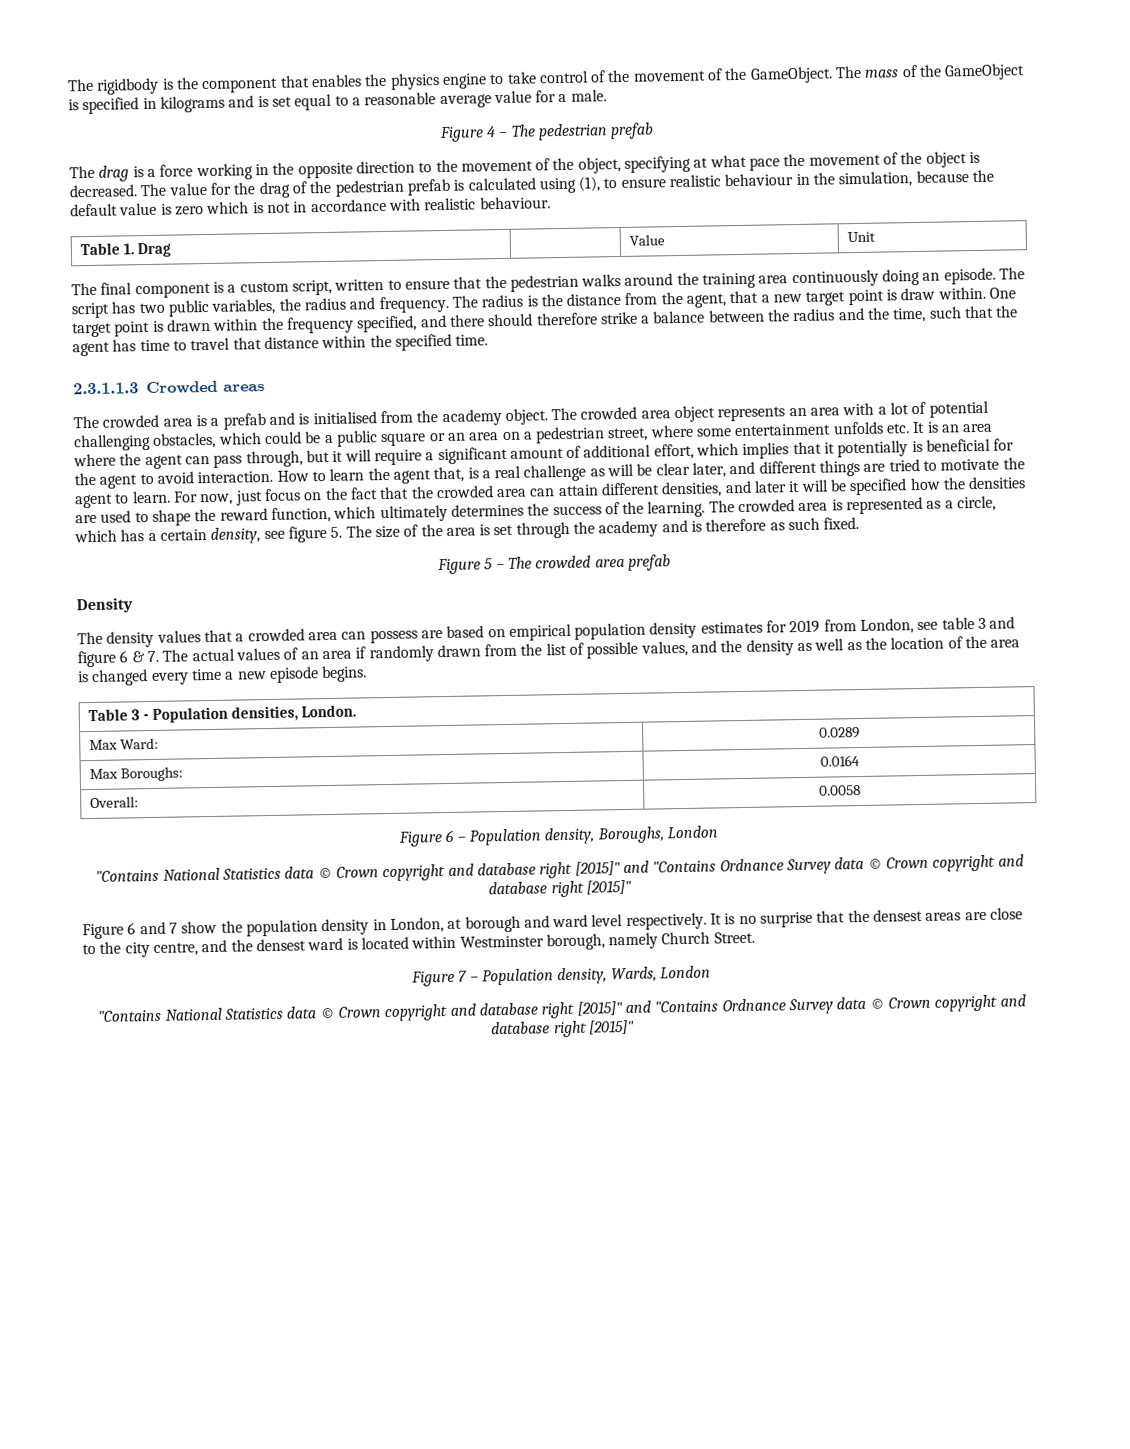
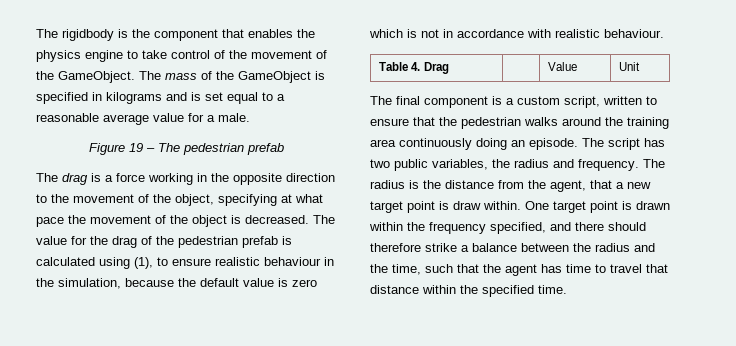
[486,126,497,138] 4 -> [128,143,143,152] 19
[123,243,135,255] 1. -> [411,62,421,71] 4.
[73,380,265,395] [73,400,989,430] [74,421,994,452] [73,438,1015,470] [74,457,1025,489] [75,476,1027,509] [75,495,997,526] [74,516,860,544] [437,554,671,575] [76,597,134,614] [77,616,1016,648] [77,635,1021,668] [78,665,368,686] [88,704,356,723] [89,737,160,751] [818,727,860,739] [89,766,184,782] [819,755,860,767] [90,796,140,809] [819,785,861,796] [398,825,718,847] [95,854,1024,882] [488,879,632,898] [82,907,1024,940] [82,931,755,958] [411,965,711,987] [97,994,1026,1022] [491,1019,635,1038] // 2.3.1.1.3 Crowded areas // The crowded area is a prefab and is initialised from the academy object. The crowded area object represents an area with a lot of potential challenging obstacles, which could be a public square or an area on a pedestrian street, where some entertainment unfolds etc. It is an area where the agent can pass through, but it will require a significant amount of additional effort, which implies that it potentially is beneficial for the agent to avoid interaction. How to learn the agent that, is a real challenge as will be clear later, and different things are tried to motivate the agent to learn. For now, just focus on the fact that the crowded area can attain different densities, and later it will be specified how the densities are used to shape the reward function, which ultimately determines the success of the learning. The crowded area is represented as a circle, which has a certain density, see figure 5. The size of the area is set through the academy and is therefore as such fixed. // Figure 5 – The crowded area prefab // Density // The density values that a crowded area can possess are based on empirical population density estimates for 2019 from London, see table 3 and figure 6 & 7. The actual values of an area if randomly drawn from the list of possible values, and the density as well as the location of the area is changed every time a new episode begins. // Table 3 - Population densities, London. // Max Ward: | 0.0289 // Max Boroughs: | 0.0164 // Overall: | 0.0058 // Figure 6 – Population density, Boroughs, London // "Contains National Statistics data © Crown copyright and database right [2015]" and "Contains Ordnance Survey data © Crown copyright and database right [2015]" // Figure 6 and 7 show the population density in London, at borough and ward level respectively. It is no surprise that the densest areas are close to the city centre, and the densest ward is located within Westminster borough, namely Church Street. // Figure 7 – Population density, Wards, London // "Contains National Statistics data © Crown copyright and database right [2015]" and "Contains Ordnance Survey data © Crown copyright and database right [2015]" -> (567, 289) none

